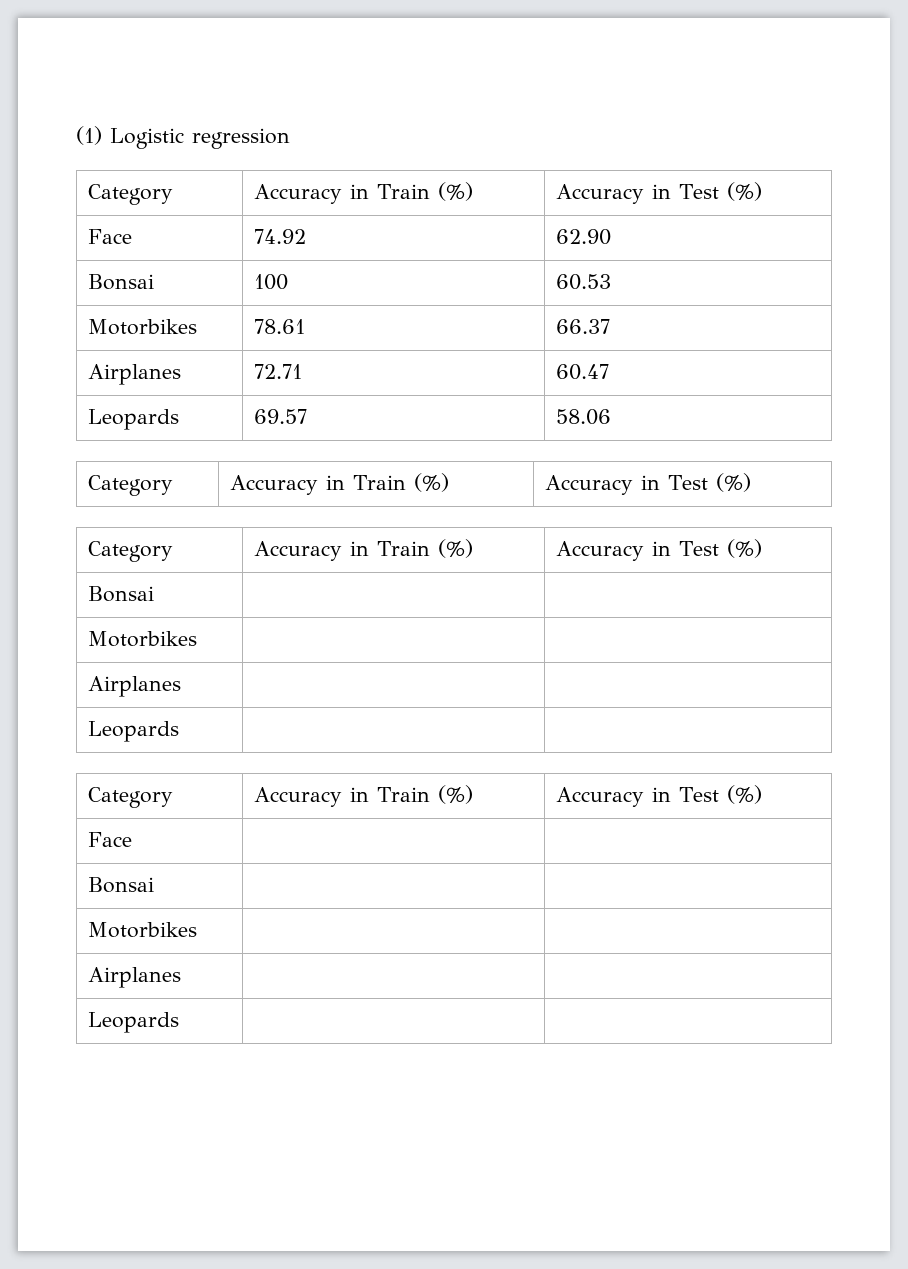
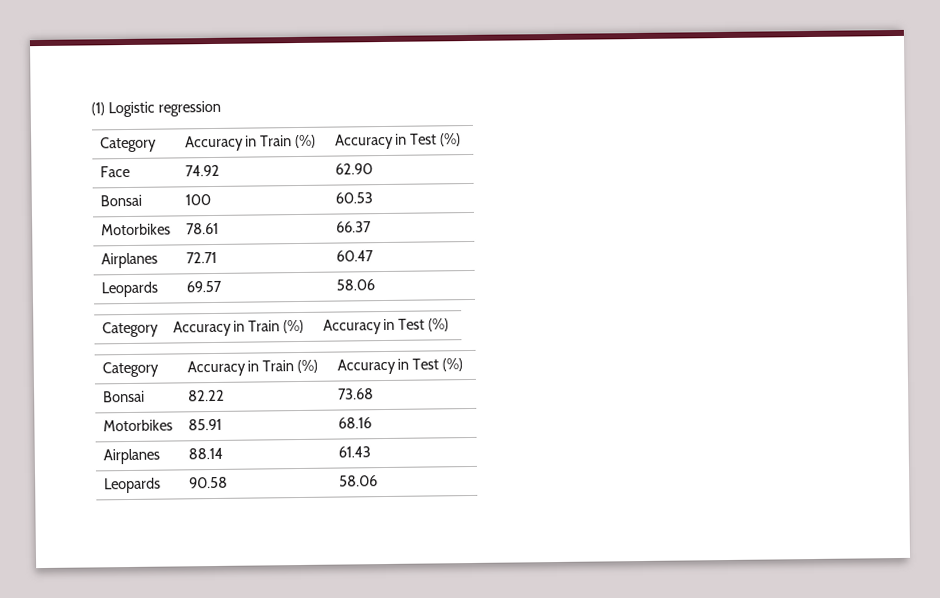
[87,631,197,647] [87,676,181,697] [87,721,179,742] [87,787,173,808] [253,785,473,807] [555,785,762,807] [87,832,132,847] [87,877,154,893] [87,922,197,938] [87,967,181,988] [87,1012,179,1033] | // Motorbikes | | // Airplanes | | // Leopards | | // Category | Accuracy in Train (%) | Accuracy in Test (%) // Face | | // Bonsai | | // Motorbikes | | // Airplanes | | // Leopards | | -> [187,389,225,402] [337,388,374,400] [102,419,173,432] [187,418,222,431] [337,417,372,429] [102,448,160,465] [187,447,223,460] [337,446,371,458] [103,477,161,494] [188,476,228,489] [338,475,378,487] 82.22 | 73.68 // Motorbikes | 85.91 | 68.16 // Airplanes | 88.14 | 61.43 // Leopards | 90.58 | 58.06

